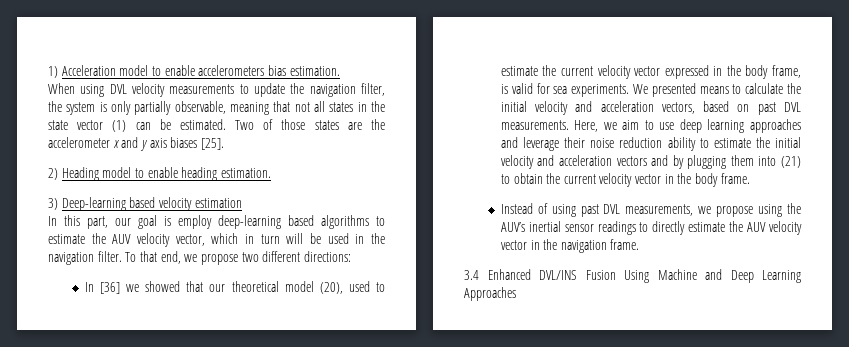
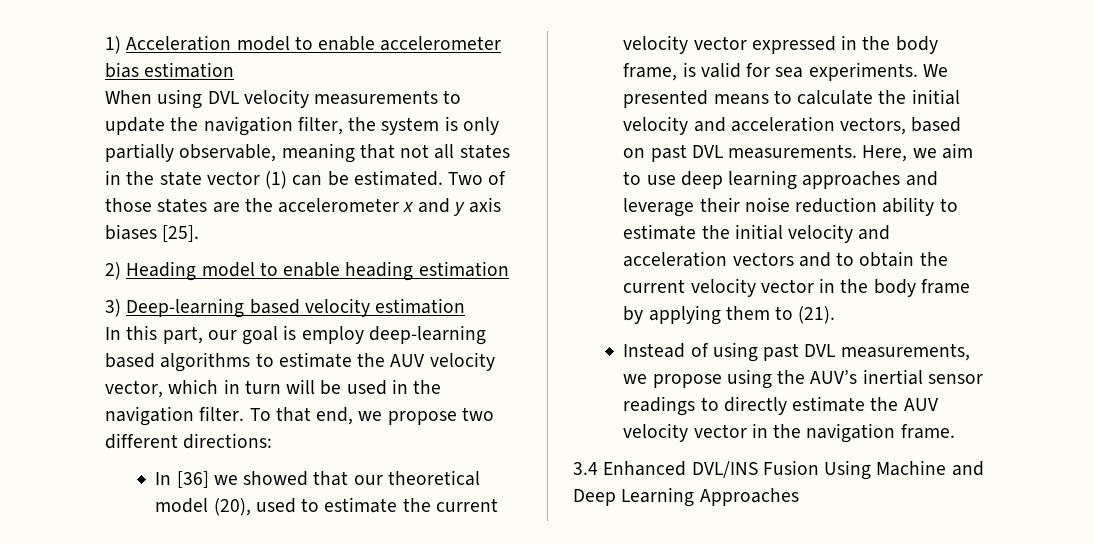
[198,65,340,76] accelerometers bias estimation. -> [380,36,502,51] [105,62,235,78] accelerometer bias estimation
[220,168,271,178] estimation. -> [418,261,509,277] estimation
[672,155,801,169] by plugging them into (21) -> (831, 259) none
[720,173,750,184] frame. -> [920,279,970,294] [623,305,836,325] frame by applying them to (21).

